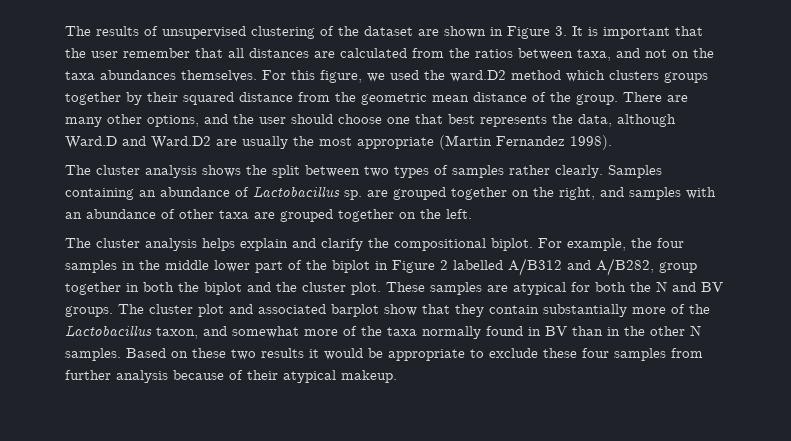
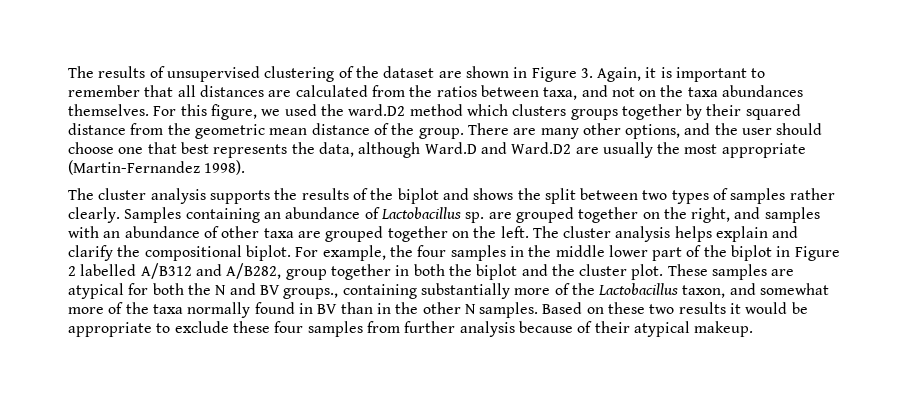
[572,26,703,39] [65,48,118,58] It is important that the user -> [597,67,766,82] Again, it is important to
[439,135,565,150] (Martin Fernandez -> [68,160,200,175] (Martin-Fernandez
(197, 171) none -> [209,188,469,204] supports the results of the biplot and
(472, 214) // -> (529, 232) none
[65,304,539,317] groups. The cluster plot and associated barplot show that they contain -> [283,284,417,299] groups., containing

